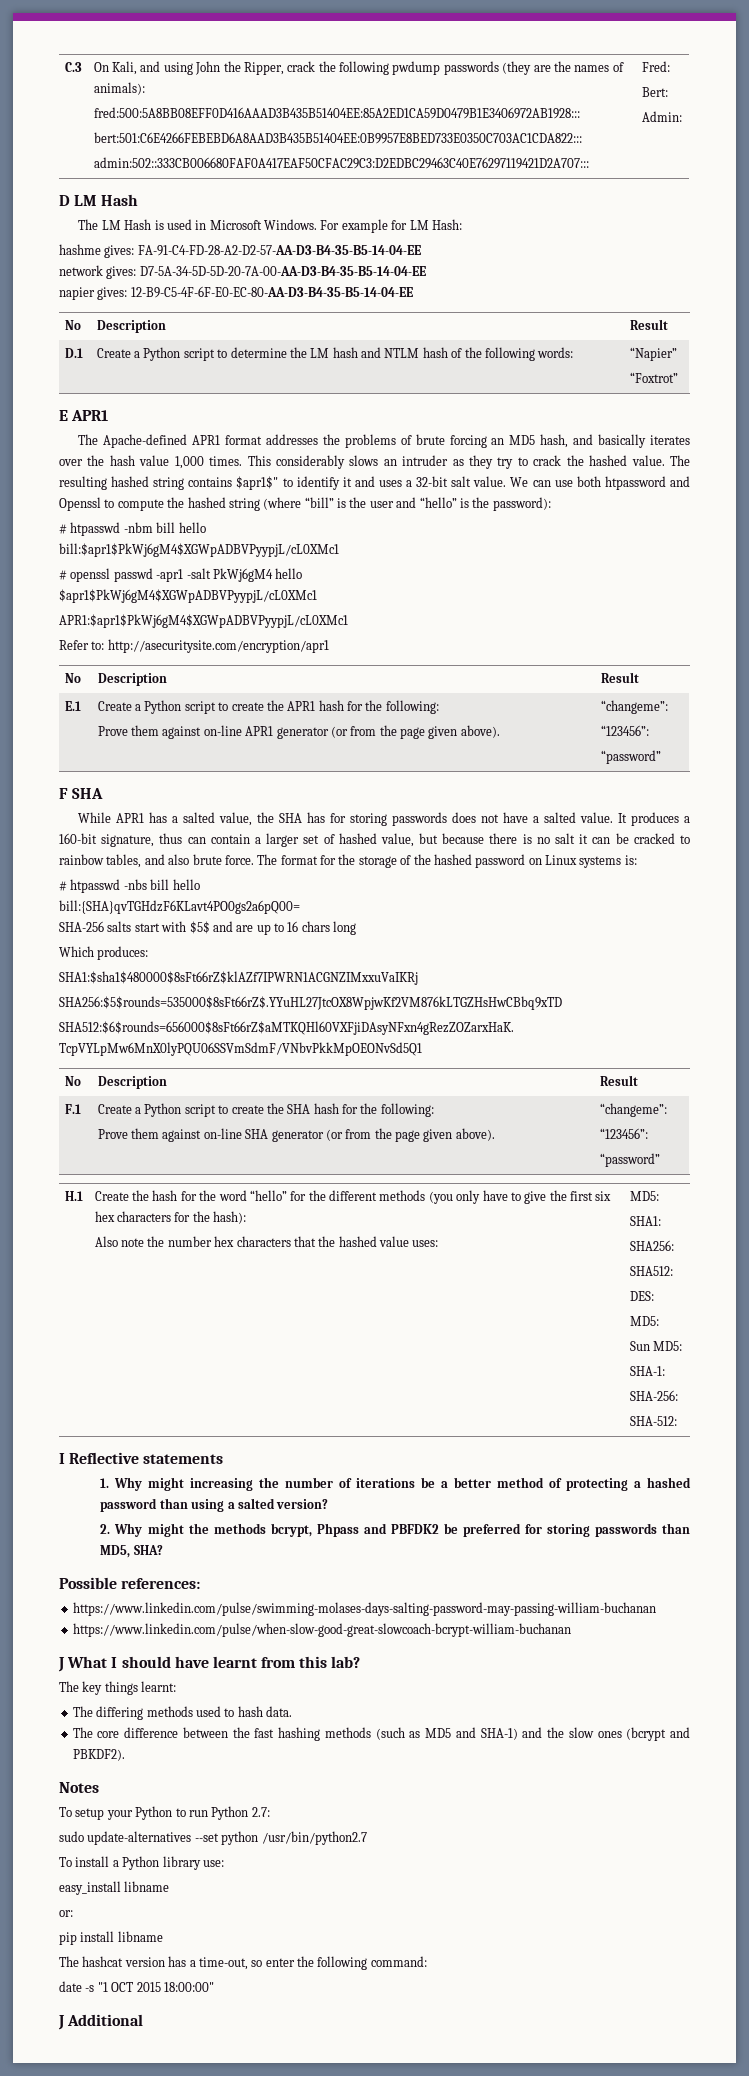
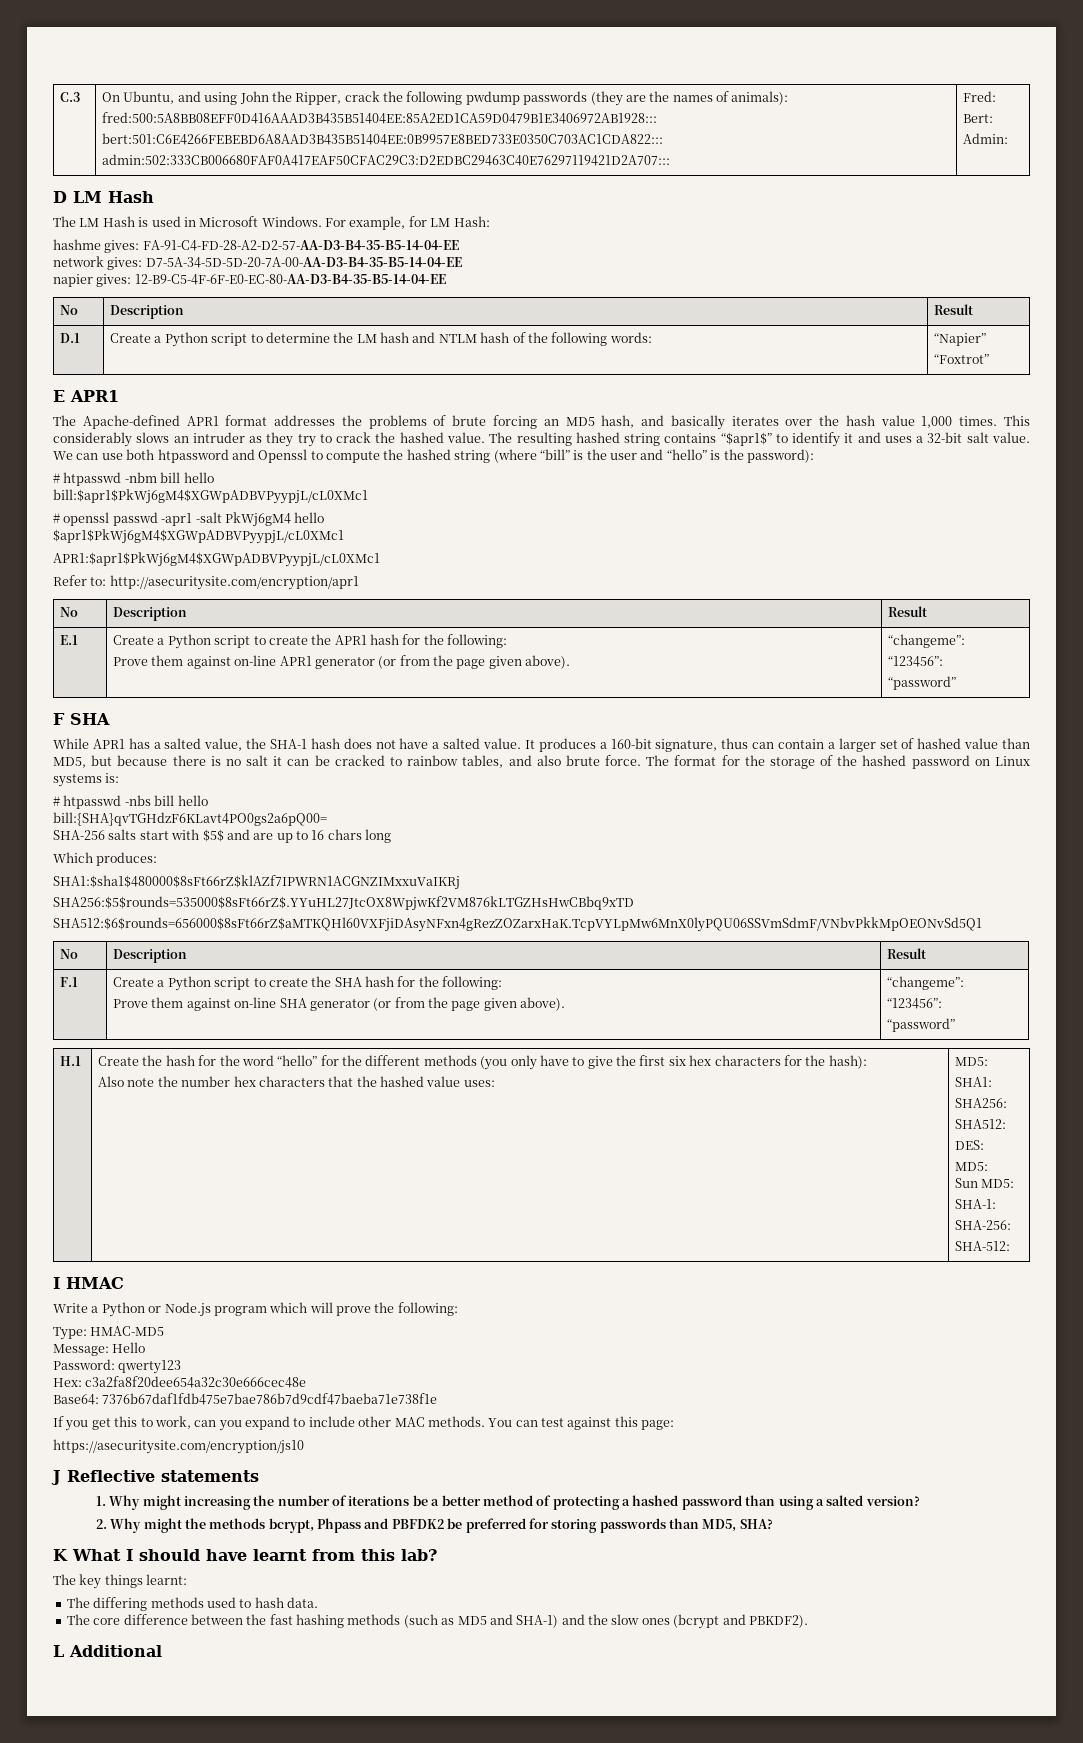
[112,61,138,75] Kali, -> [123,91,175,104] Ubuntu,
[93,157,589,169] admin:502::333CB006680FAF0A417EAF50CFAC29C3:D2EDBC29463C40E76297119421D2A707::: -> [102,154,671,166] admin:502:333CB006680FAF0A417EAF50CFAC29C3:D2EDBC29463C40E76297119421D2A707:::
[341,219,388,233] example -> [349,216,406,230] example,
[236,476,279,490] $apr1$" -> [720,432,772,446] “$apr1$”
[279,812,448,826] SHA has for storing passwords -> [270,738,340,749] SHA-1 hash
[380,833,414,847] value, -> [964,738,1030,749] [53,757,86,768] value than MD5,
(65, 1458) none -> [66,1277,124,1289] [53,1302,458,1317] [53,1326,165,1340] [53,1342,146,1356] [53,1359,182,1374] [53,1376,307,1388] [53,1393,438,1405] [53,1416,675,1431] [53,1439,304,1454] [51,1470,61,1485] HMAC // Write a Python or Node.js program which will prove the following: // Type: HMAC-MD5 // Message: Hello // Password: qwerty123 // Hex: c3a2fa8f20dee654a32c30e666cec48e // Base64: 7376b67daf1fdb475e7bae786b7d9cdf47baeba71e738f1e // If you get this to work, can you expand to include other MAC methods. You can test against this page: // https://asecuritysite.com/encryption/js10 // J
[59,1577,201,1589] [72,1602,656,1616] [72,1623,571,1637] [58,1657,65,1672] Possible references: // https://www.linkedin.com/pulse/swimming-molases-days-salting-password-may-passing-william-buchanan // https://www.linkedin.com/pulse/when-slow-good-great-slowcoach-bcrypt-william-buchanan // J -> [53,1549,68,1561] K
[59,1782,99,1793] [59,1806,270,1820] [59,1831,367,1845] [59,1856,224,1870] [59,1881,170,1895] [59,1910,73,1917] [59,1931,163,1945] [59,1956,427,1970] [59,1981,214,1992] [58,2015,65,2030] Notes // To setup your Python to run Python 2.7: // sudo update-alternatives --set python /usr/bin/python2.7 // To install a Python library use: // easy_install libname // or: // pip install libname // The hashcat version has a time-out, so enter the following command: // date -s "1 OCT 2015 18:00:00" // J -> [53,1645,64,1657] L

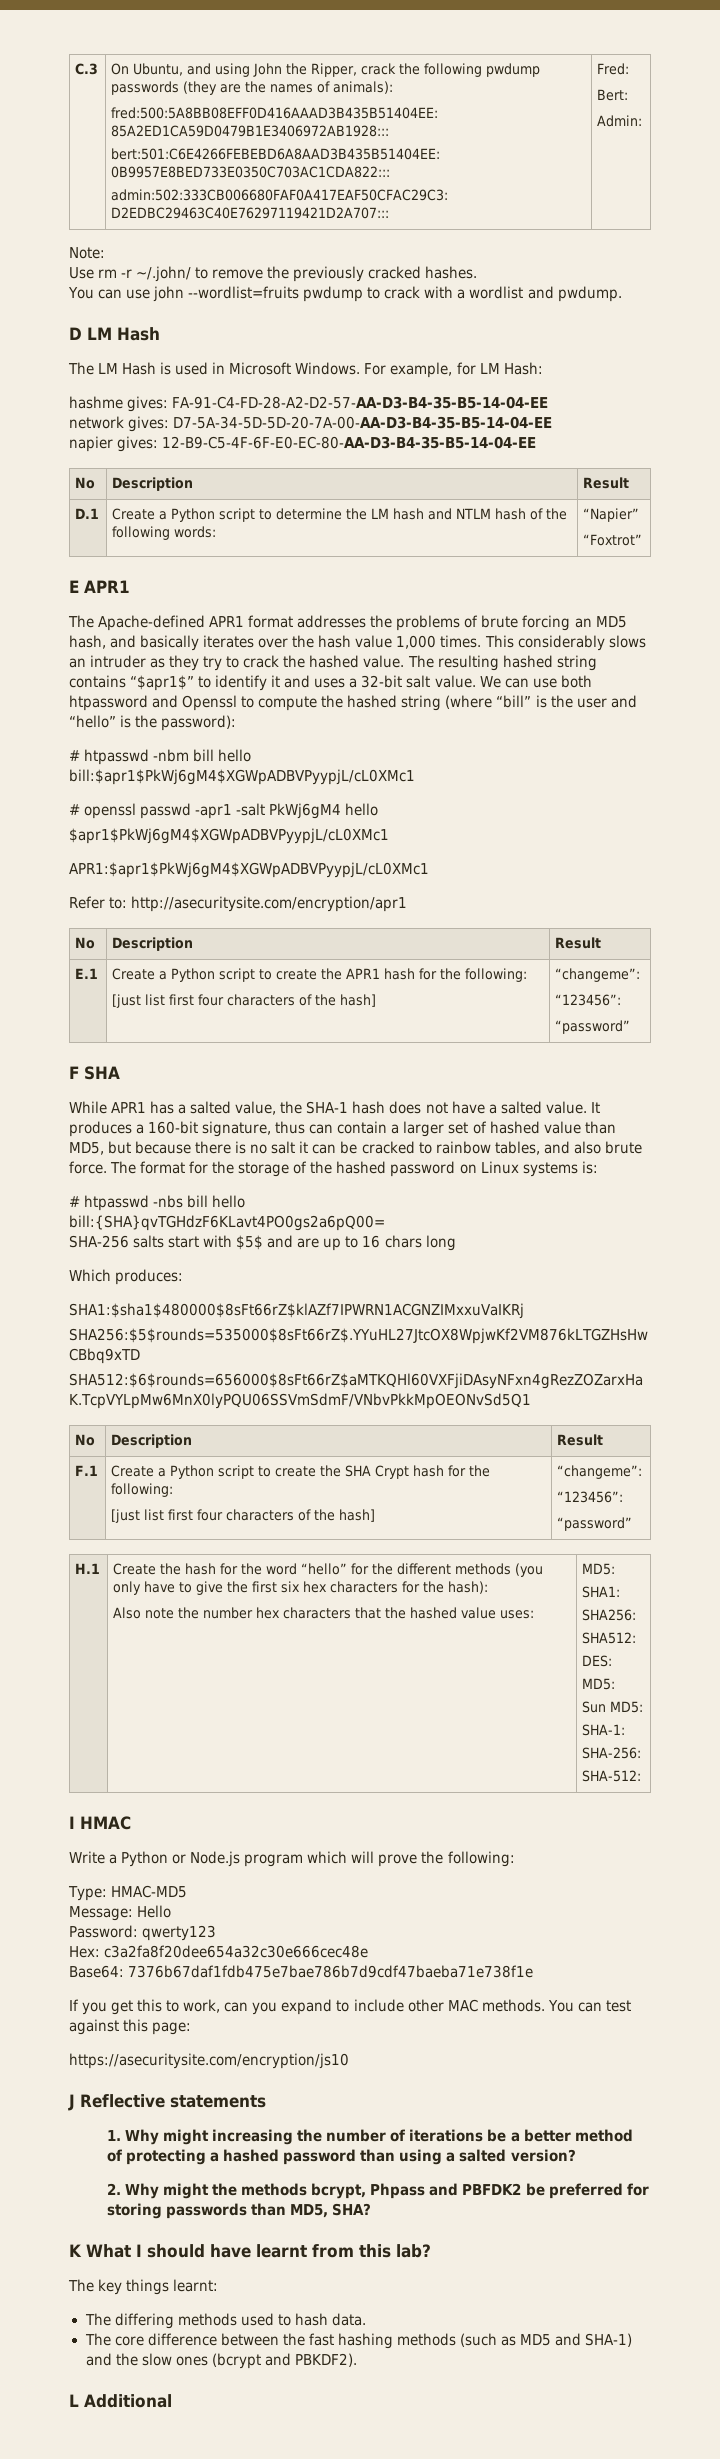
(1009, 138) none -> [69,247,105,259] [69,266,478,282] [68,286,622,302] // Note: // Use rm -r ~/.john/ to remove the previously cracked hashes. // You can use john --wordlist=fruits pwdump to crack with a wordlist and pwdump.
[113,655,571,669] Prove them against on-line APR1 generator (or from the page given above). -> [112,994,377,1008] [just list first four characters of the hash]
[365,976,503,990] [113,997,566,1011] hash for the following: // Prove them against on-line SHA generator (or from the page given above). -> [375,1465,491,1479] [111,1483,174,1497] [111,1509,376,1523] Crypt hash for the following: // [just list first four characters of the hash]

